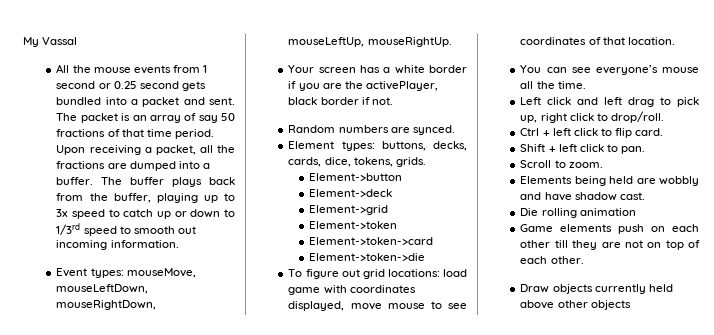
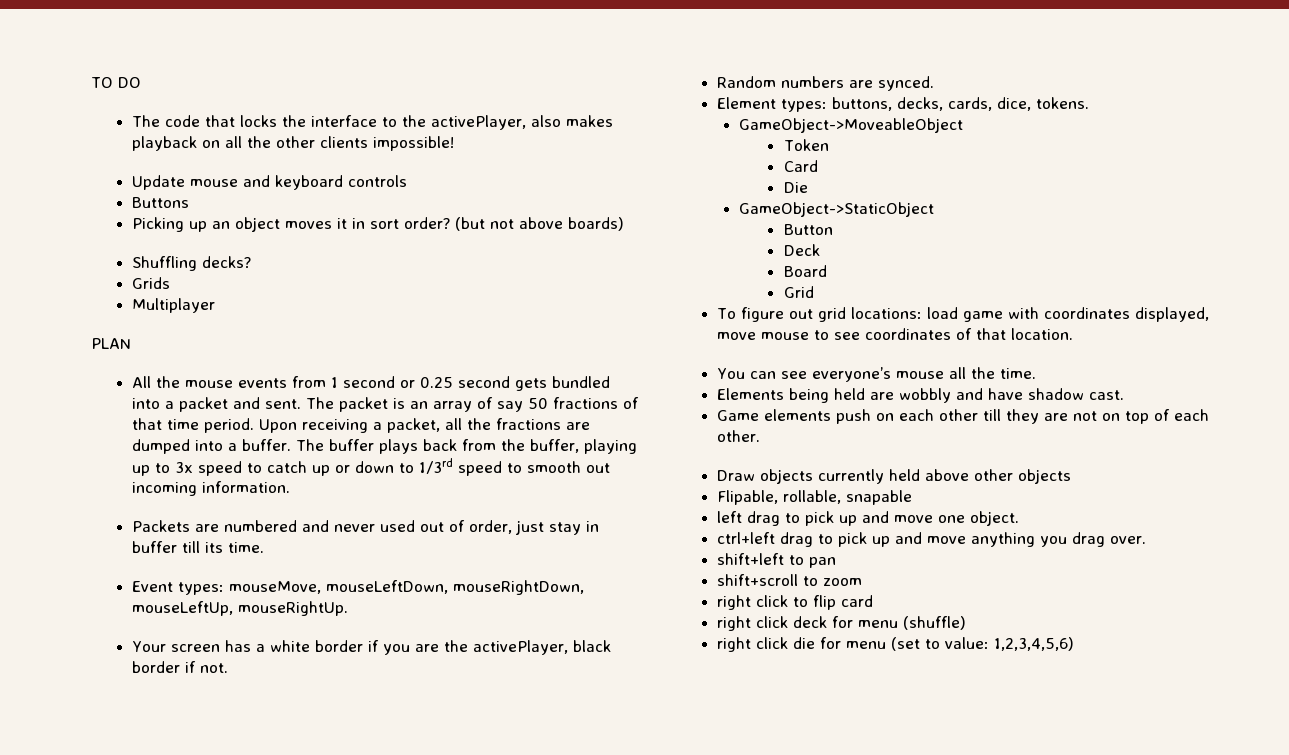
[23,37,78,47] My Vassal -> [91,77,141,88] [131,115,613,130] [131,136,454,151] [131,175,407,190] [131,197,189,208] [131,217,624,232] [131,256,251,271] [131,277,170,289] [131,298,215,313] [91,338,131,349] TO DO // The code that locks the interface to the activePlayer, also makes playback on all the other clients impossible! // Update mouse and keyboard controls // Buttons // Picking up an object moves it in sort order? (but not above boards) // Shuffling decks? // Grids // Multiplayer // PLAN
(179, 244) none -> [131,520,599,535] [131,541,264,553] // Packets are numbered and never used out of order, just stay in buffer till its time.
[353,157,426,167] [309,173,403,181] [309,189,393,197] [309,205,389,215] [309,221,398,229] [309,237,434,245] [309,253,426,261] tokens, grids. // Element->button // Element->deck // Element->grid // Element->token // Element->token->card // Element->token->die -> [1035,97,1089,109] [739,118,964,133] [783,139,829,151] [783,160,818,172] [783,182,808,193] [739,202,935,217] [783,224,833,235] [783,244,820,256] [783,265,827,277] [783,286,814,298] tokens. // GameObject->MoveableObject // Token // Card // Die // GameObject->StaticObject // Button // Deck // Board // Grid
[520,97,699,107] [520,111,664,123] [520,128,664,138] [520,144,645,154] [520,160,603,168] // Left click and left drag to pick up, right click to drop/roll. // Ctrl + left click to flip card. // Shift + left click to pan. // Scroll to zoom. -> (1036, 373) none
[520,208,636,218] // Die rolling animation -> (1124, 395) none
(631, 305) none -> [716,490,912,505] [716,511,1019,526] [716,532,1146,547] [716,553,836,568] [716,574,862,586] [716,595,873,610] [716,616,966,631] [716,637,1074,652] // Flipable, rollable, snapable // left drag to pick up and move one object. // ctrl+left drag to pick up and move anything you drag over. // shift+left to pan // shift+scroll to zoom // right click to flip card // right click deck for menu (shuffle) // right click die for menu (set to value: 1,2,3,4,5,6)

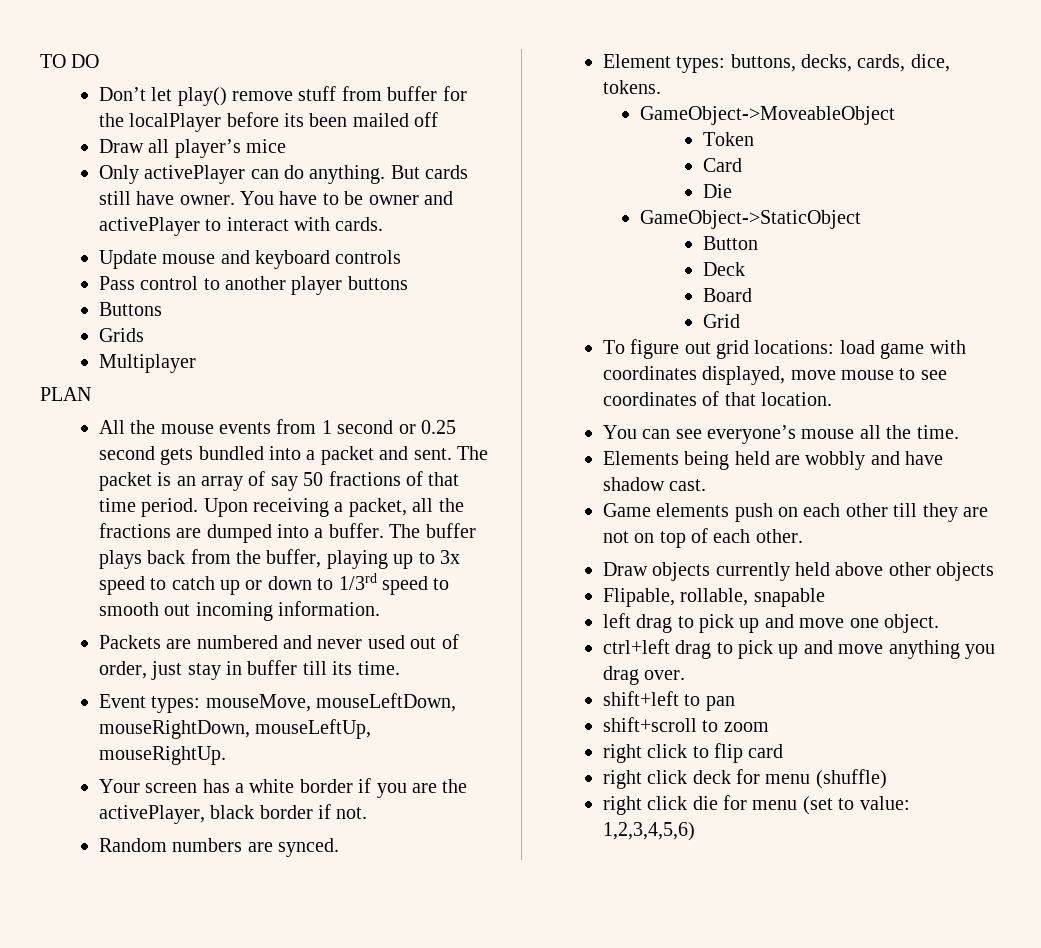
[131,115,613,130] [131,136,454,151] The code that locks the interface to the activePlayer, also makes playback on all the other clients impossible! -> [98,86,467,106] [98,112,439,132] [98,139,287,158] [98,165,469,184] [98,191,454,205] [98,217,384,236] Don’t let play() remove stuff from buffer for the localPlayer before its been mailed off // Draw all player’s mice // Only activePlayer can do anything. But cards still have owner. You have to be owner and activePlayer to interact with cards.
[131,197,189,208] [131,217,624,232] [131,256,251,271] Buttons // Picking up an object moves it in sort order? (but not above boards) // Shuffling decks? -> [98,276,408,295] [98,302,162,316] Pass control to another player buttons // Buttons

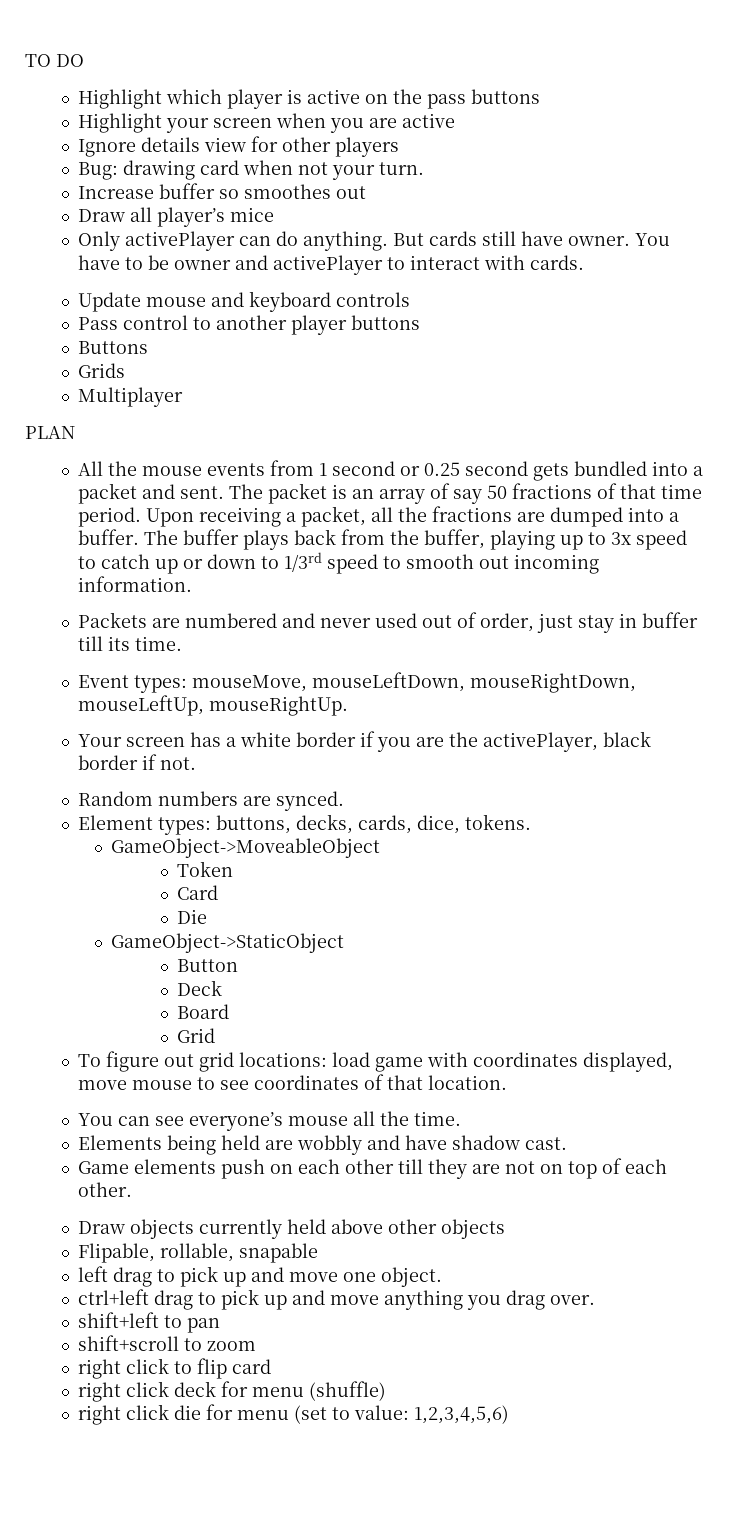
[98,86,467,106] [98,112,439,132] Don’t let play() remove stuff from buffer for the localPlayer before its been mailed off -> [77,89,540,109] [77,113,455,133] [77,136,399,157] [77,160,424,180] [77,183,366,199] Highlight which player is active on the pass buttons // Highlight your screen when you are active // Ignore details view for other players // Bug: drawing card when not your turn. // Increase buffer so smoothes out

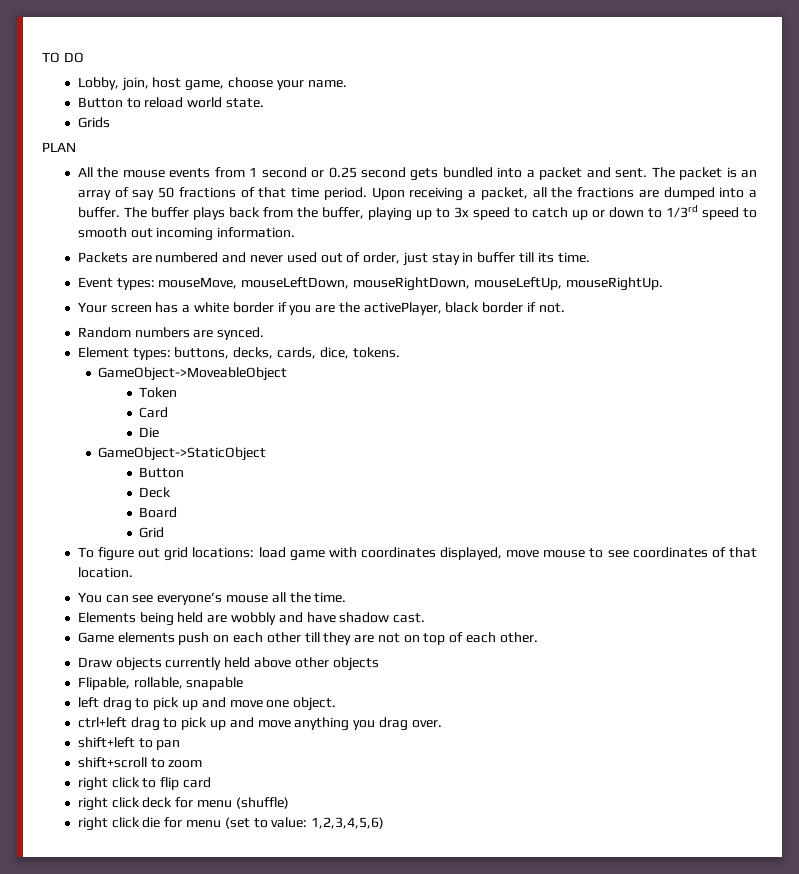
[77,89,540,109] [77,113,455,133] [77,136,399,157] [77,160,424,180] [77,183,366,199] [77,207,274,227] [77,231,670,251] [77,255,584,275] [77,291,410,312] [77,315,420,335] [77,341,148,354] Highlight which player is active on the pass buttons // Highlight your screen when you are active // Ignore details view for other players // Bug: drawing card when not your turn. // Increase buffer so smoothes out // Draw all player’s mice // Only activePlayer can do anything. But cards still have owner. You have to be owner and activePlayer to interact with cards. // Update mouse and keyboard controls // Pass control to another player buttons // Buttons -> [77,77,347,91] [77,97,264,108] Lobby, join, host game, choose your name. // Button to reload world state.
[77,387,183,407] // Multiplayer -> (110, 122) none

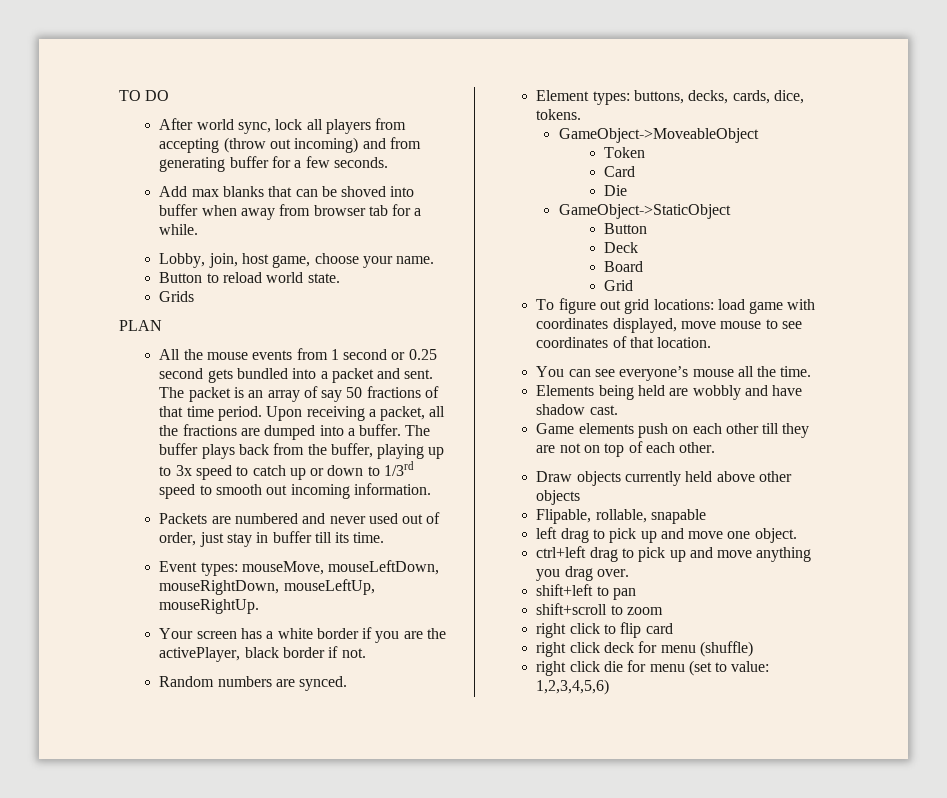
(84, 57) none -> [159,118,407,134] [159,137,421,153] [159,156,388,172] [159,186,415,197] [159,204,422,220] [159,224,199,235] // After world sync, lock all players from accepting (throw out incoming) and from generating buffer for a few seconds. // Add max blanks that can be shoved into buffer when away from browser tab for a while.

